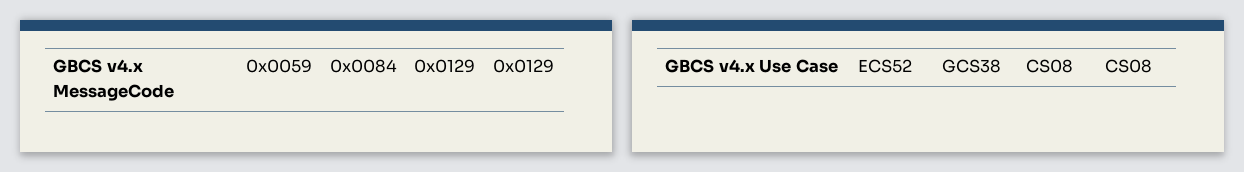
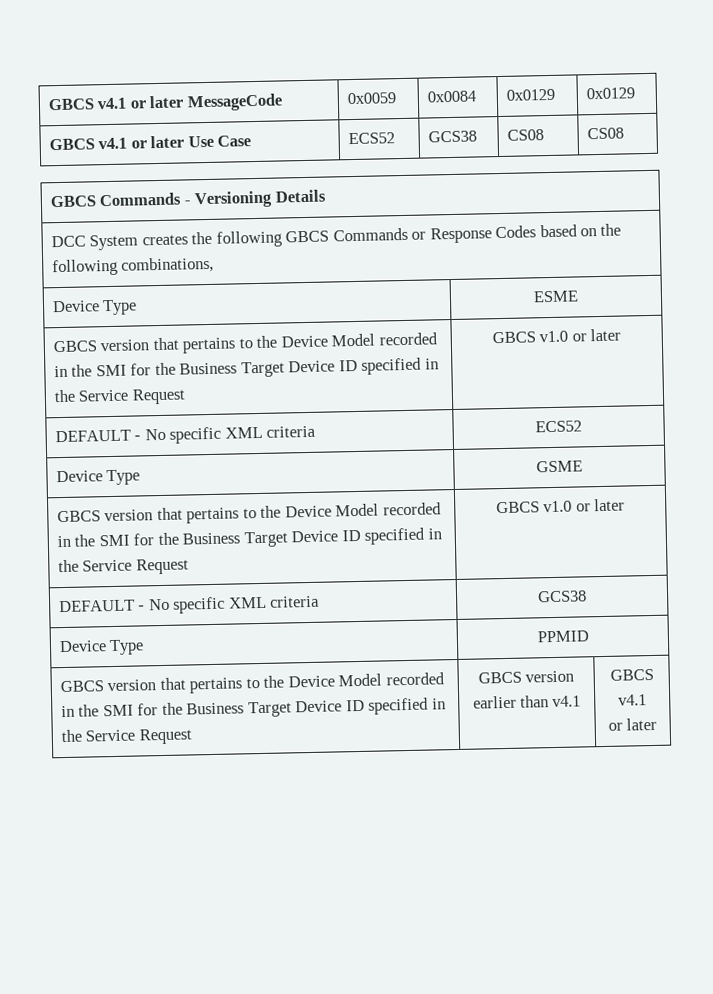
[53,59,143,73] GBCS v4.x -> [47,95,185,111] GBCS v4.1 or later
[718,59,755,72] v4.x -> [98,135,185,150] v4.1 or later
(1153, 66) none -> [49,189,326,209] [50,223,622,251] [51,256,215,277] [51,299,138,316] [533,290,579,303] [52,332,438,354] [53,357,439,378] [53,388,186,405] [491,328,622,344] [54,425,317,444] [535,420,582,433] [55,469,141,486] [536,460,583,473] [56,502,442,524] [56,527,442,548] [57,558,189,575] [495,498,626,514] [58,595,321,614] [537,590,587,603] [58,639,145,656] [536,630,589,643] [59,672,445,694] [60,697,446,718] [60,728,192,745] [477,670,575,684] [472,695,582,709] [609,668,654,681] [618,694,647,706] [607,717,658,731] // GBCS Commands - Versioning Details // DCC System creates the following GBCS Commands or Response Codes based on the following combinations, // Device Type | ESME // GBCS version that pertains to the Device Model recorded in the SMI for the Business Target Device ID specified in the Service Request | GBCS v1.0 or later // DEFAULT - No specific XML criteria | ECS52 // Device Type | GSME // GBCS version that pertains to the Device Model recorded in the SMI for the Business Target Device ID specified in the Service Request | GBCS v1.0 or later // DEFAULT - No specific XML criteria | GCS38 // Device Type | PPMID // GBCS version that pertains to the Device Model recorded in the SMI for the Business Target Device ID specified in the Service Request | GBCS version earlier than v4.1 | GBCS v4.1 // or later

